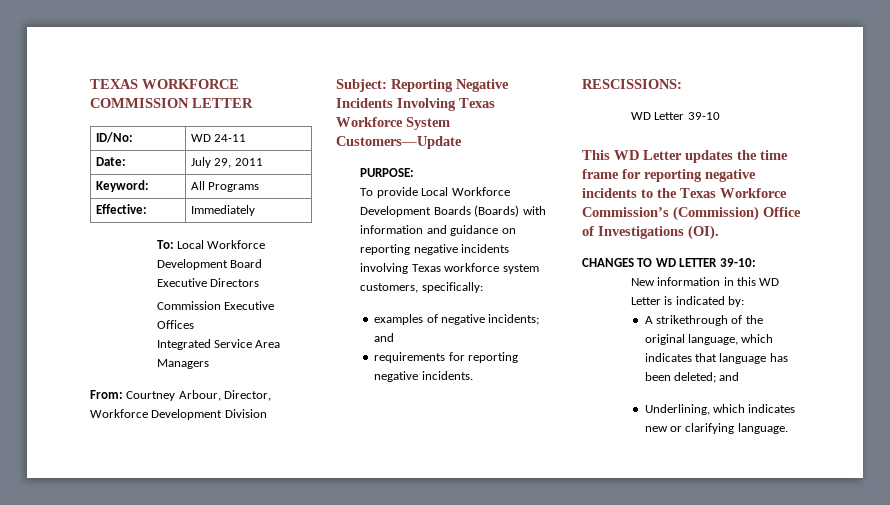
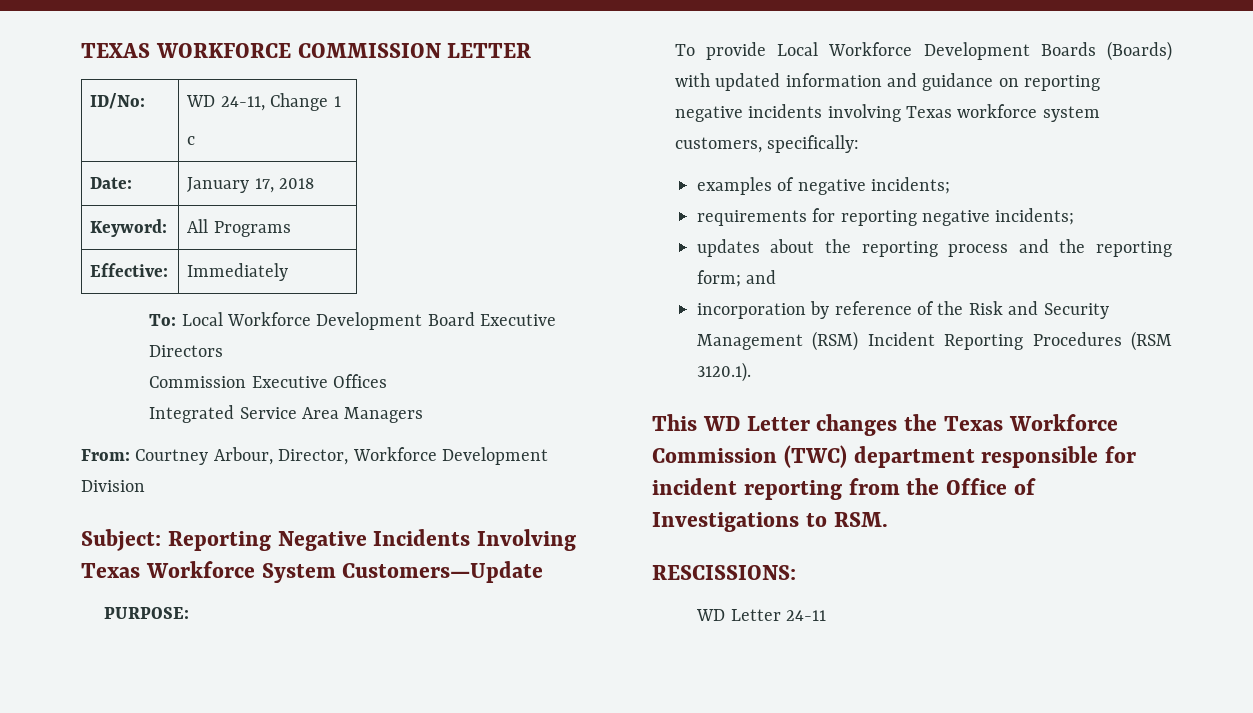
[214,134,247,142] [95,157,126,166] [190,157,263,168] 24-11 // Date: | July 29, 2011 -> [220,93,341,111] [187,136,196,145] [90,177,133,189] [187,177,315,193] 24-11, Change 1 // c // Date: | January 17, 2018
(546, 210) none -> [715,73,781,91] updated
[374,333,395,342] and -> (950, 185) none
[421,371,473,380] [582,79,682,89] [630,112,720,120] [582,150,788,163] [582,169,756,182] [582,188,787,198] [582,206,801,221] [582,225,719,240] [582,258,756,267] [630,277,780,286] [630,296,744,307] [644,315,763,326] [644,334,774,345] [644,353,788,364] [644,372,740,383] [644,404,796,415] [644,423,788,434] incidents. // RESCISSIONS: // WD Letter 39-10 // This WD Letter updates the time frame for reporting negative incidents to the Texas Workforce Commission’s (Commission) Office of Investigations (OI). // CHANGES TO WD LETTER 39-10: // New information in this WD Letter is indicated by: // A strikethrough of the original language, which indicates that language has been deleted; and // Underlining, which indicates new or clarifying language. -> [995,208,1075,225] [696,239,1172,257] [696,270,777,287] [696,301,1109,319] [696,331,1172,351] [696,362,751,382] [652,414,1118,436] [652,445,1136,468] [652,478,1036,500] [652,512,888,532] [652,565,796,580] [696,609,827,621] incidents; // updates about the reporting process and the reporting form; and // incorporation by reference of the Risk and Security Management (RSM) Incident Reporting Procedures (RSM 3120.1). // This WD Letter changes the Texas Workforce Commission (TWC) department responsible for incident reporting from the Office of Investigations to RSM. // RESCISSIONS: // WD Letter 24-11

